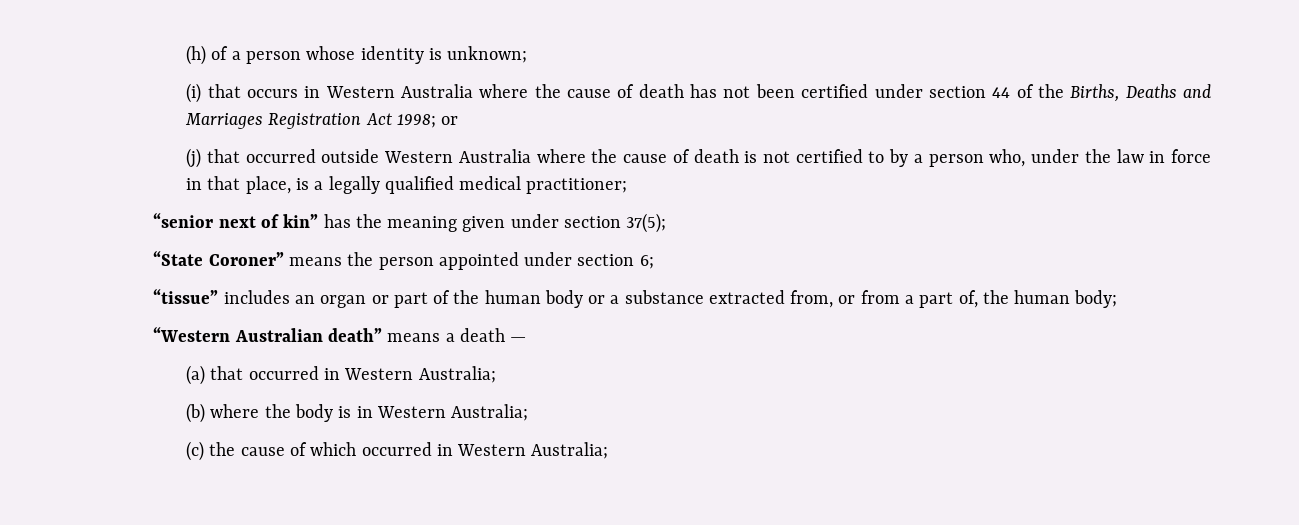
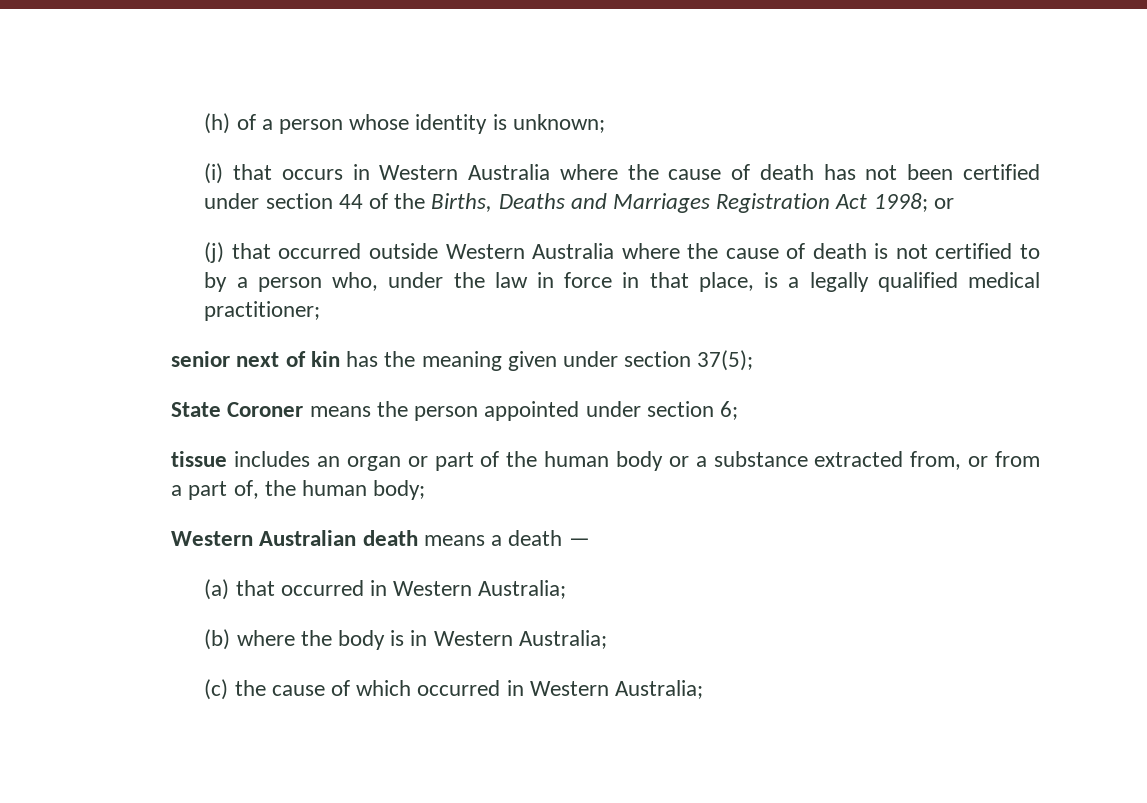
[153,213,214,228] “senior -> [171,351,231,367] senior
[283,214,319,228] kin” -> [310,351,340,367] kin
[153,251,284,266] “State Coroner” -> [171,402,304,417] State Coroner
[153,289,219,304] “tissue” -> [171,451,228,467] tissue
[153,327,383,342] “Western Australian death” -> [171,530,418,546] Western Australian death

